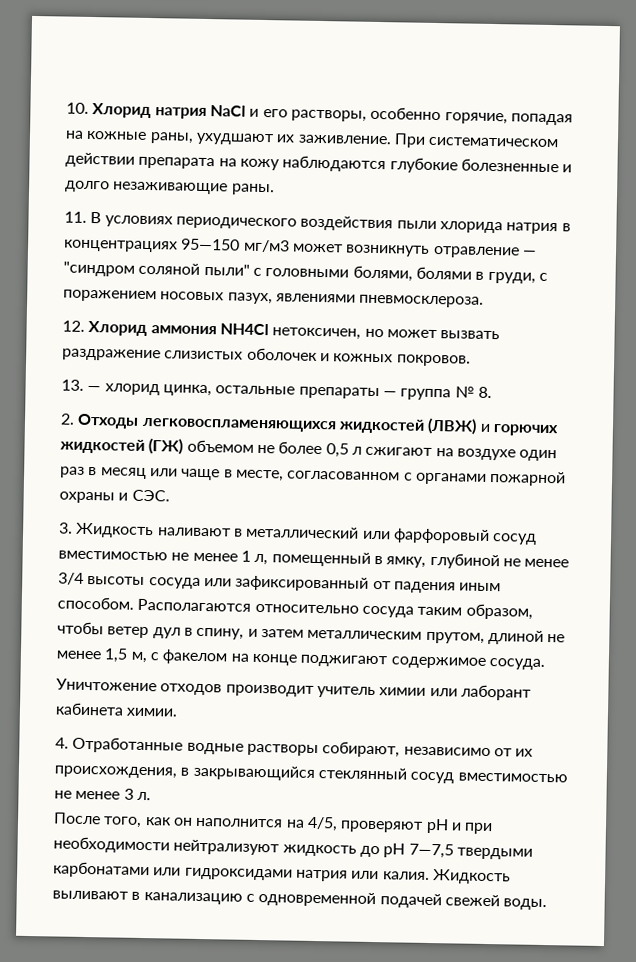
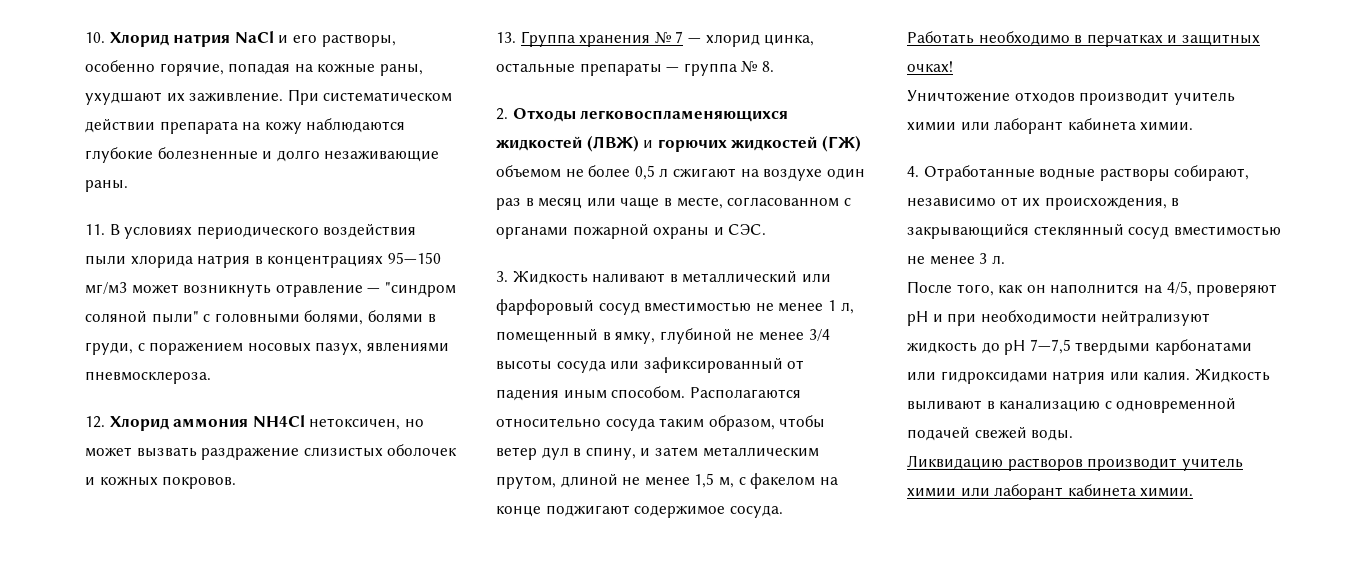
(84, 385) none -> [520,31,684,47] Группа хранения № 7
(545, 664) none -> [907,31,1260,47] [907,61,953,72] // Работать необходимо в перчатках и защитных очках!
(548, 904) none -> [907,455,1243,471] [907,484,1194,500] // Ликвидацию растворов производит учитель химии или лаборант кабинета химии.

